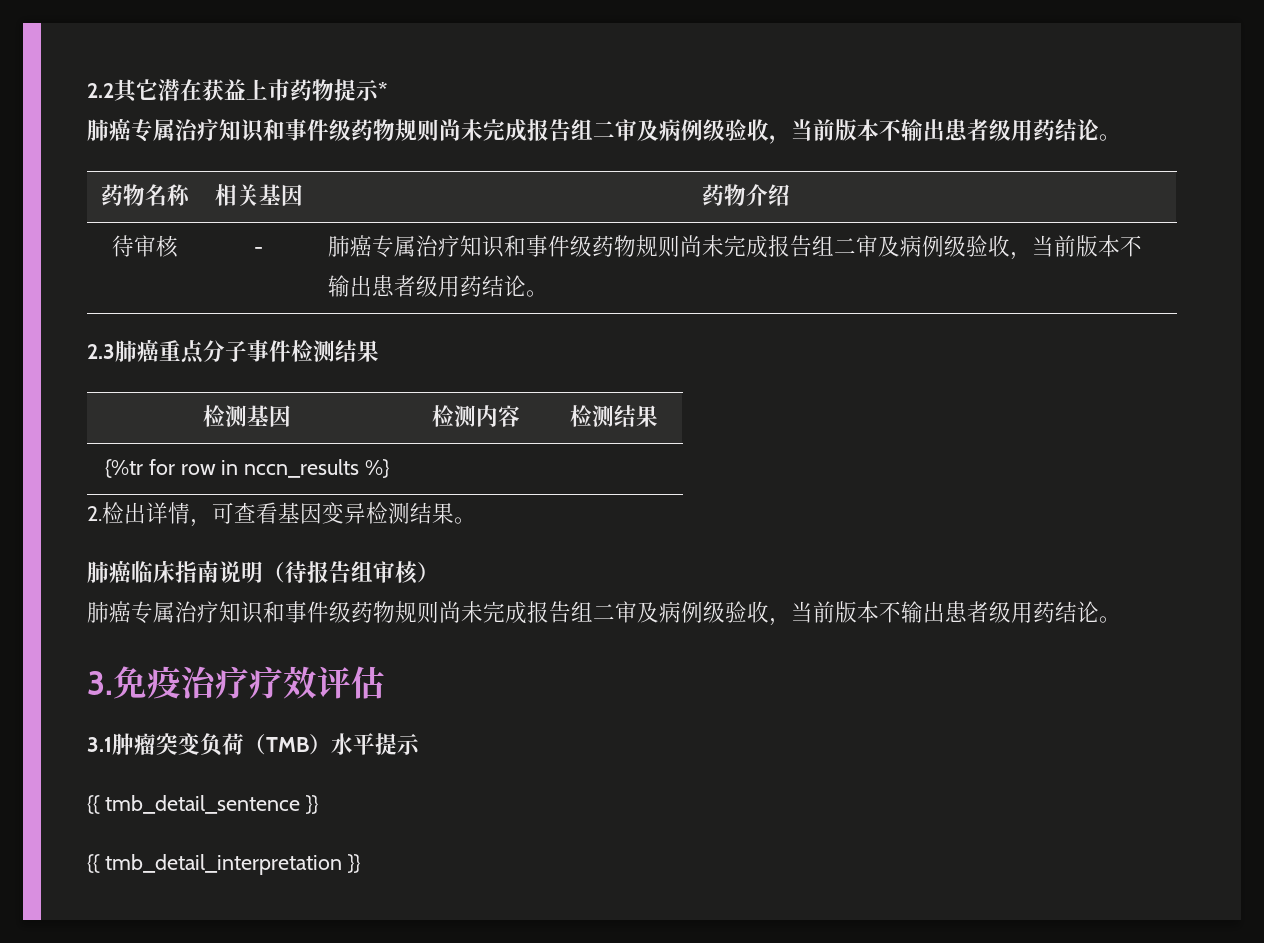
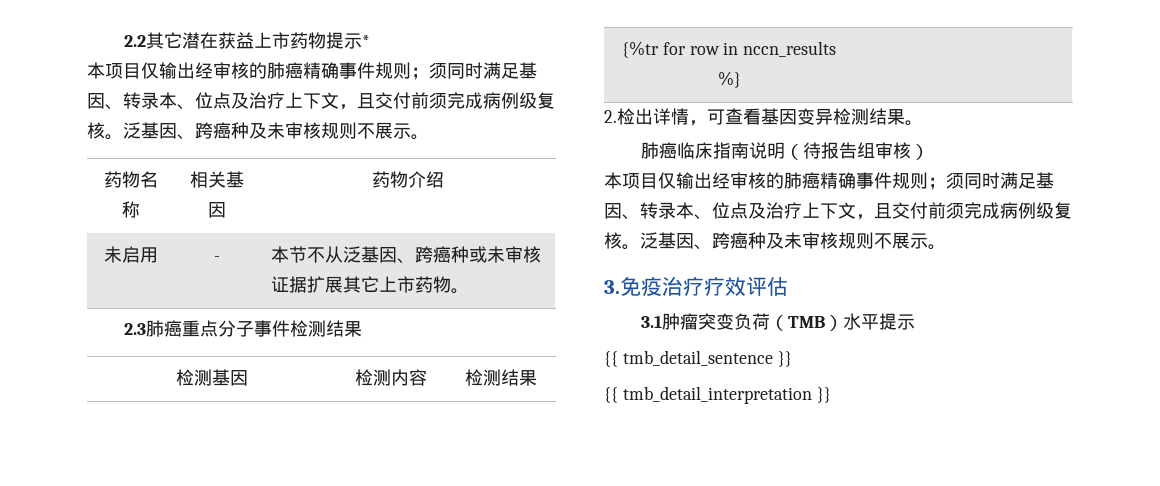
[87,118,1099,144] 肺癌专属治疗知识和事件级药物规则尚未完成报告组二审及病例级验收，当前版本不输出患者级用药结论 -> [87,62,537,80] [87,92,555,110] [87,122,411,140] 本项目仅输出经审核的肺癌精确事件规则；须同时满足基因、转录本、位点及治疗上下文，且交付前须完成病例级复核。泛基因、跨癌种及未审核规则不展示
[111,235,178,258] 待审核 -> [103,246,158,263] 未启用
[328,235,1143,260] [328,275,527,297] 肺癌专属治疗知识和事件级药物规则尚未完成报告组二审及病例级验收，当前版本不输出患者级用药结论 -> [270,246,541,264] [270,276,451,293] 本节不从泛基因、跨癌种或未审核证据扩展其它上市药物
[87,601,1099,626] 肺癌专属治疗知识和事件级药物规则尚未完成报告组二审及病例级验收，当前版本不输出患者级用药结论 -> [604,172,1054,190] [604,202,1072,220] [604,232,928,250] 本项目仅输出经审核的肺癌精确事件规则；须同时满足基因、转录本、位点及治疗上下文，且交付前须完成病例级复核。泛基因、跨癌种及未审核规则不展示

